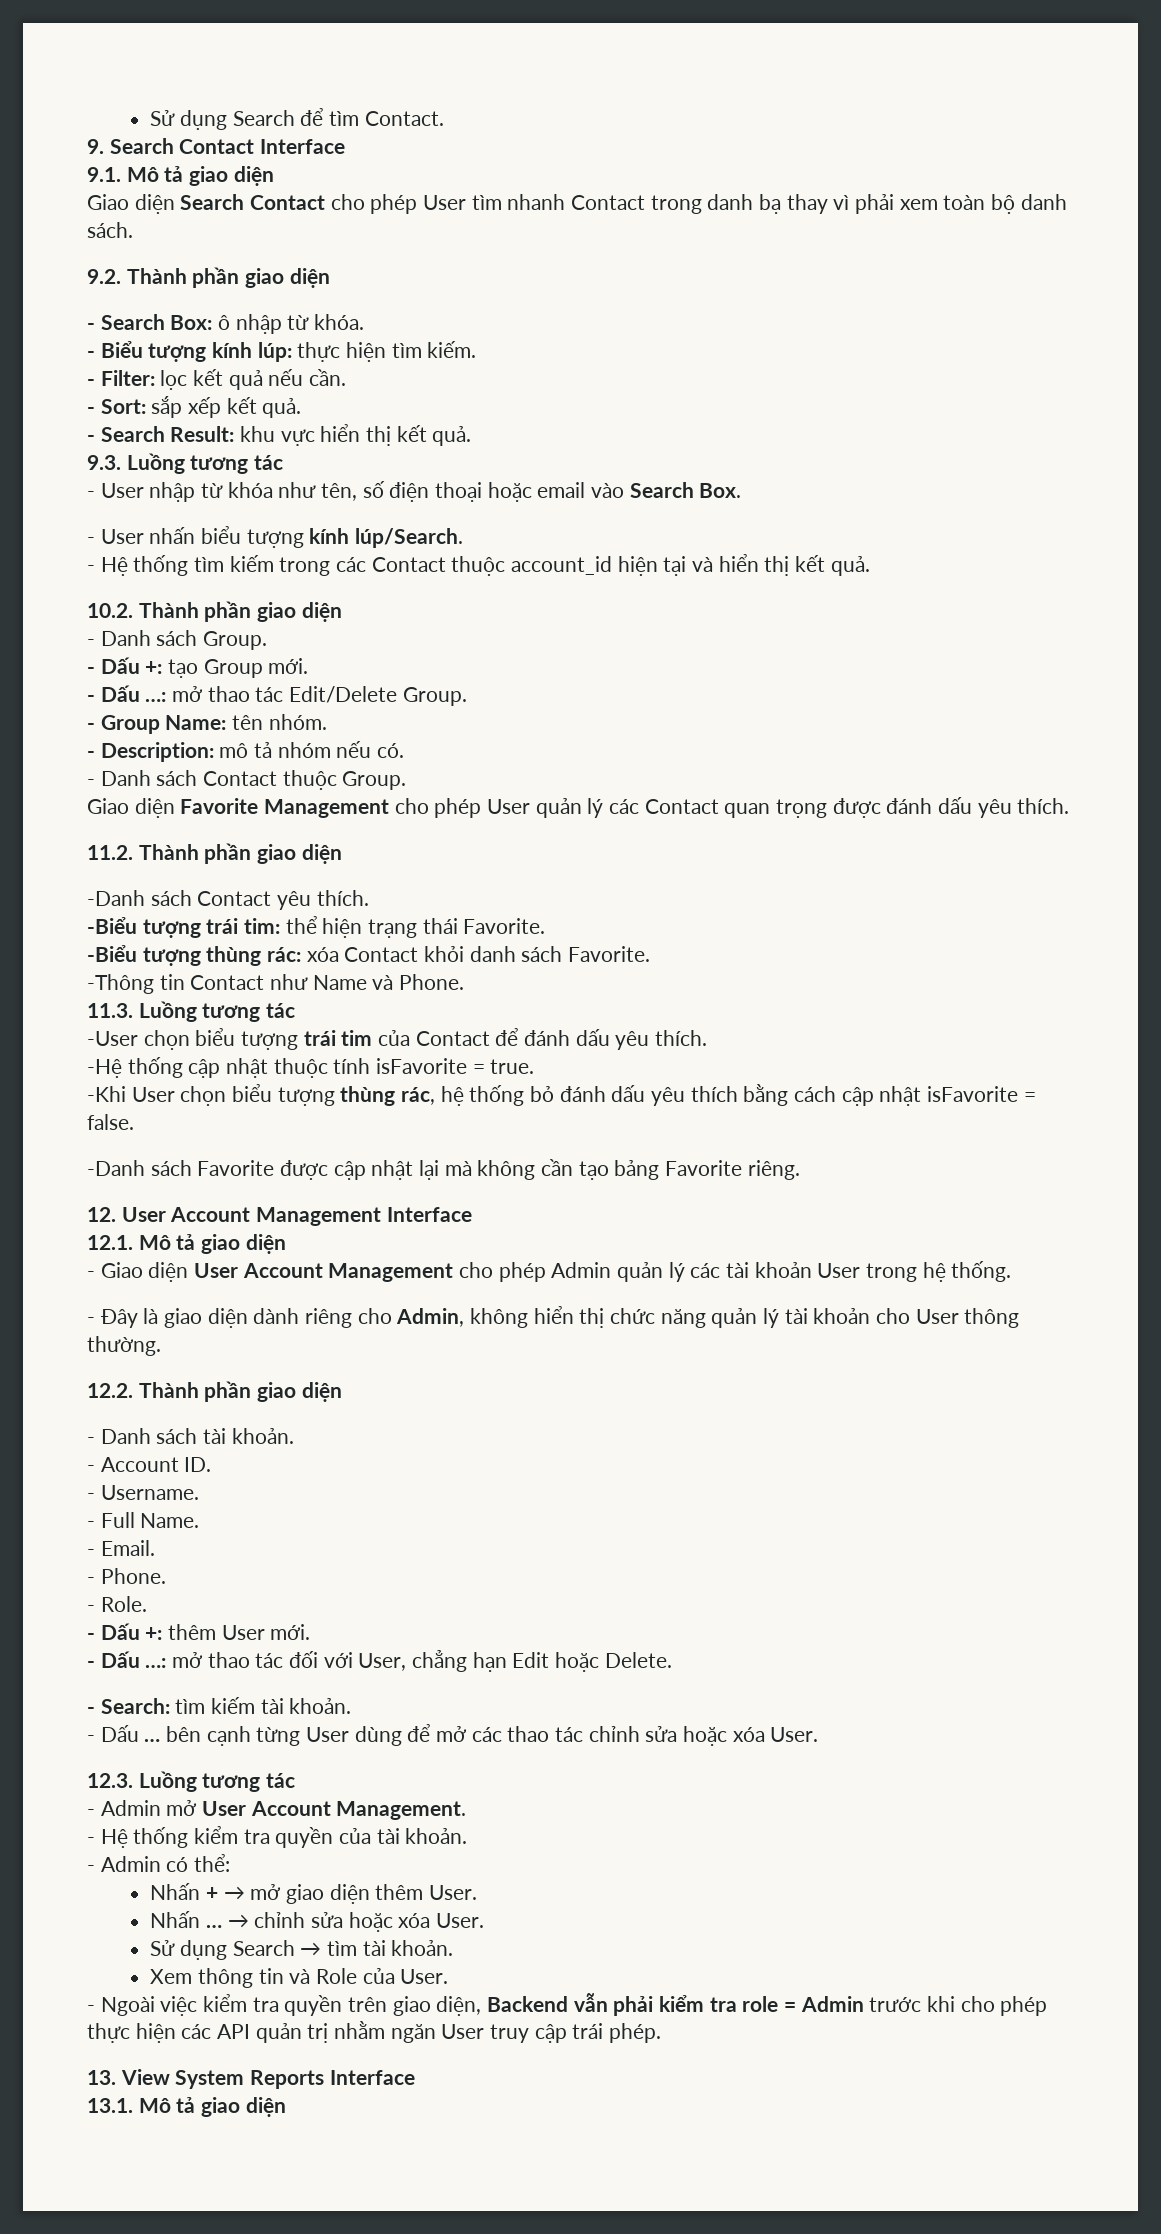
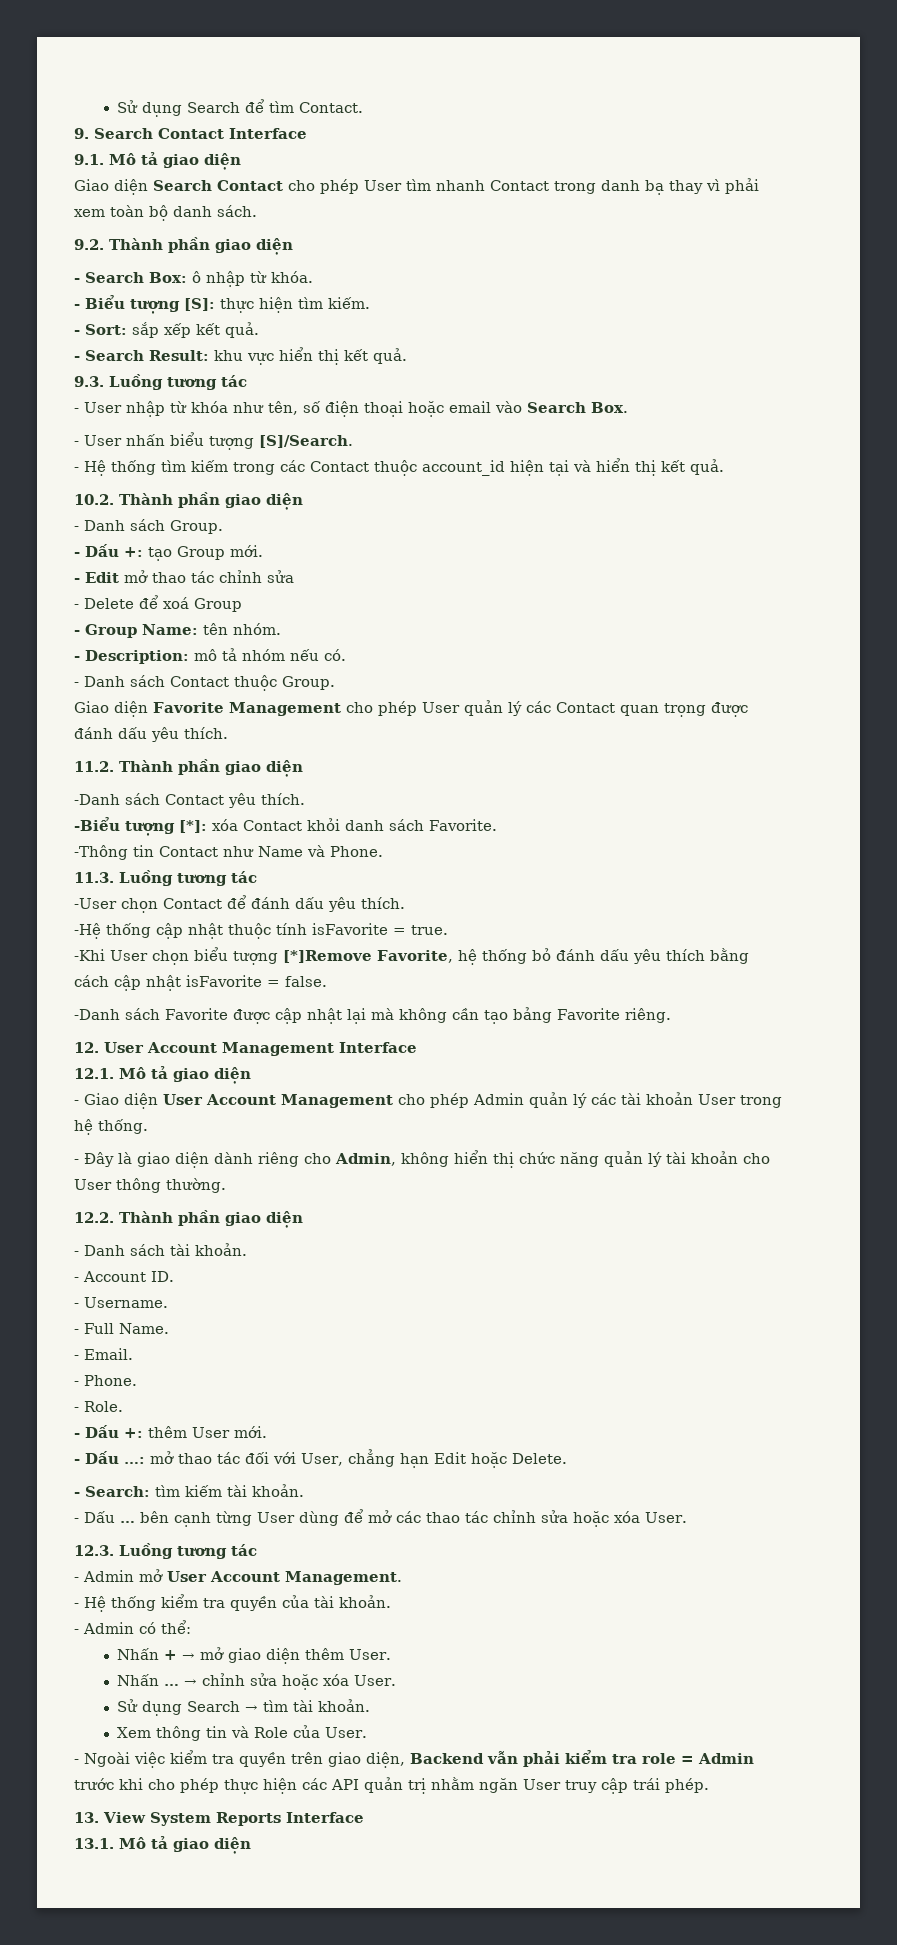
[212,342,292,362] kính lúp: -> [184,298,215,311] [S]:
[87,369,347,390] // - Filter: lọc kết quả nếu cần. -> (370, 303) none
[309,528,464,548] kính lúp/Search. -> [259,435,353,448] [S]/Search.
[100,685,467,706] Dấu …: mở thao tác Edit/Delete Group. -> [85,570,294,583] [74,595,242,612] Edit mở thao tác chỉnh sửa // - Delete để xoá Group
[206,916,546,938] [87,945,302,966] trái tim: thể hiện trạng thái Favorite. // -Biểu tượng thùng rác: -> [179,820,207,833] [*]:
[195,1028,411,1050] biểu tượng trái tim của -> (158, 905) none
[340,1086,436,1106] thùng rác, -> [283,950,453,963] [*]Remove Favorite,

